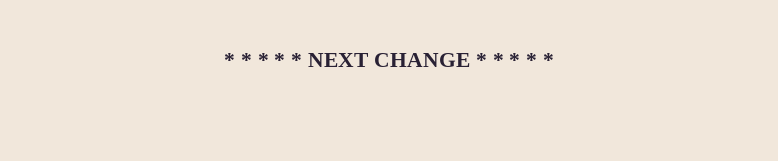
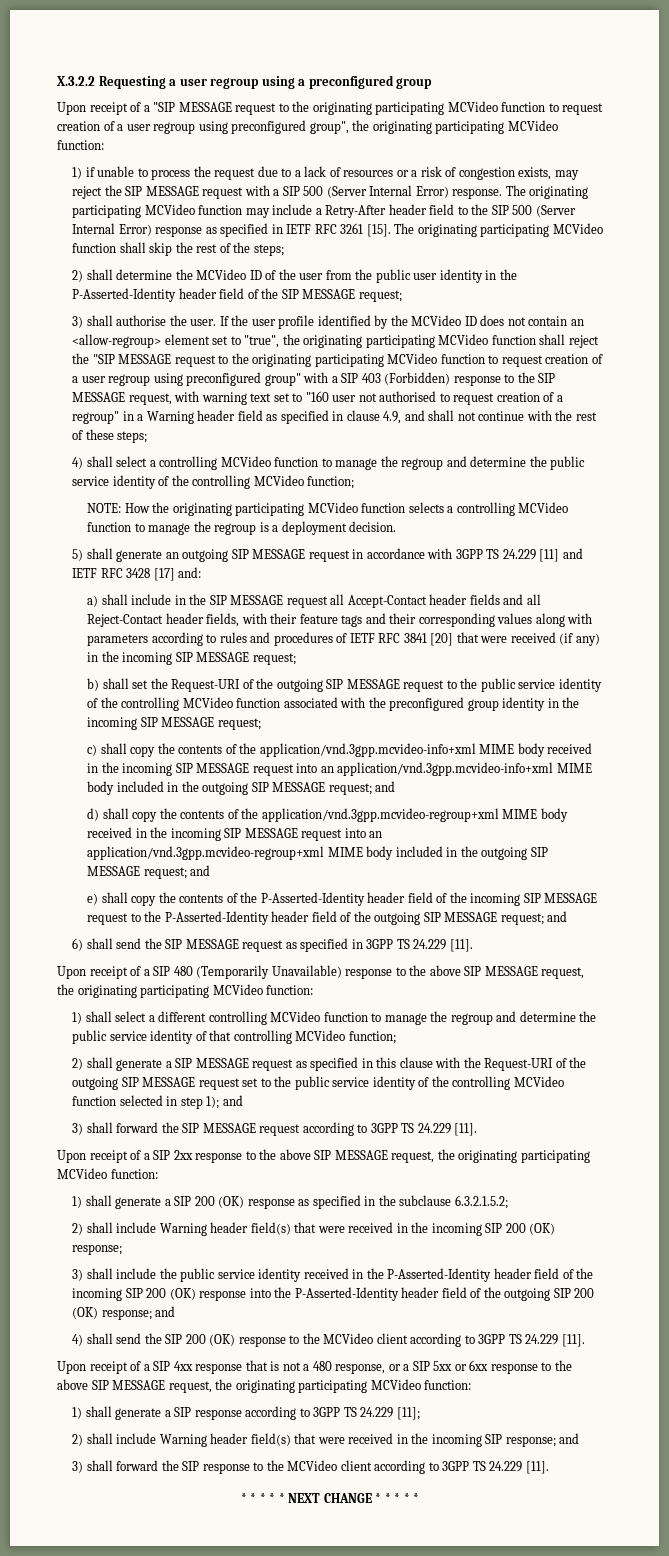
(224, 60) none -> [57,75,433,89] [57,101,604,115] [57,120,558,134] [57,140,104,150] [72,166,579,180] [72,185,589,199] [72,204,576,218] [72,223,603,237] [72,242,284,256] [72,269,517,283] [72,288,402,302] [72,315,584,329] [72,334,599,348] [72,353,603,367] [72,372,556,386] [72,391,563,405] [72,410,597,424] [72,429,148,443] [72,456,586,470] [72,475,355,489] [87,502,569,516] [87,521,397,535] [72,548,583,562] [72,567,202,581] [87,594,541,608] [87,613,593,627] [87,632,600,646] [87,651,296,665] [87,678,602,692] [87,697,580,711] [87,717,261,730] [87,743,593,757] [87,762,592,776] [87,781,396,795] [87,808,568,822] [87,827,383,841] [87,846,548,860] [87,865,211,879] [87,892,598,906] [87,911,568,925] [72,938,473,952] [57,965,585,979] [57,984,314,998] [72,1011,597,1025] [72,1030,396,1044] [72,1057,587,1071] [72,1076,564,1090] [72,1095,243,1109] [72,1122,478,1136] [57,1149,590,1163] [57,1168,158,1179] [72,1195,508,1209] [72,1222,556,1236] [72,1244,123,1255] [72,1268,594,1282] [72,1287,595,1301] [72,1306,176,1320] [72,1333,585,1347] [57,1360,572,1374] [57,1379,472,1393] [72,1406,420,1420] [72,1433,580,1447] [72,1460,549,1474] X.3.2.2 Requesting a user regroup using a preconfigured group // Upon receipt of a "SIP MESSAGE request to the originating participating MCVideo function to request creation of a user regroup using preconfigured group", the originating participating MCVideo function: // 1) if unable to process the request due to a lack of resources or a risk of congestion exists, may reject the SIP MESSAGE request with a SIP 500 (Server Internal Error) response. The originating participating MCVideo function may include a Retry-After header field to the SIP 500 (Server Internal Error) response as specified in IETF RFC 3261 [15]. The originating participating MCVideo function shall skip the rest of the steps; // 2) shall determine the MCVideo ID of the user from the public user identity in the P-Asserted-Identity header field of the SIP MESSAGE request; // 3) shall authorise the user. If the user profile identified by the MCVideo ID does not contain an <allow-regroup> element set to "true", the originating participating MCVideo function shall reject the "SIP MESSAGE request to the originating participating MCVideo function to request creation of a user regroup using preconfigured group" with a SIP 403 (Forbidden) response to the SIP MESSAGE request, with warning text set to "160 user not authorised to request creation of a regroup" in a Warning header field as specified in clause 4.9, and shall not continue with the rest of these steps; // 4) shall select a controlling MCVideo function to manage the regroup and determine the public service identity of the controlling MCVideo function; // NOTE: How the originating participating MCVideo function selects a controlling MCVideo function to manage the regroup is a deployment decision. // 5) shall generate an outgoing SIP MESSAGE request in accordance with 3GPP TS 24.229 [11] and IETF RFC 3428 [17] and: // a) shall include in the SIP MESSAGE request all Accept-Contact header fields and all Reject-Contact header fields, with their feature tags and their corresponding values along with parameters according to rules and procedures of IETF RFC 3841 [20] that were received (if any) in the incoming SIP MESSAGE request; // b) shall set the Request-URI of the outgoing SIP MESSAGE request to the public service identity of the controlling MCVideo function associated with the preconfigured group identity in the incoming SIP MESSAGE request; // c) shall copy the contents of the application/vnd.3gpp.mcvideo-info+xml MIME body received in the incoming SIP MESSAGE request into an application/vnd.3gpp.mcvideo-info+xml MIME body included in the outgoing SIP MESSAGE request; and // d) shall copy the contents of the application/vnd.3gpp.mcvideo-regroup+xml MIME body received in the incoming SIP MESSAGE request into an application/vnd.3gpp.mcvideo-regroup+xml MIME body included in the outgoing SIP MESSAGE request; and // e) shall copy the contents of the P-Asserted-Identity header field of the incoming SIP MESSAGE request to the P-Asserted-Identity header field of the outgoing SIP MESSAGE request; and // 6) shall send the SIP MESSAGE request as specified in 3GPP TS 24.229 [11]. // Upon receipt of a SIP 480 (Temporarily Unavailable) response to the above SIP MESSAGE request, the originating participating MCVideo function: // 1) shall select a different controlling MCVideo function to manage the regroup and determine the public service identity of that controlling MCVideo function; // 2) shall generate a SIP MESSAGE request as specified in this clause with the Request-URI of the outgoing SIP MESSAGE request set to the public service identity of the controlling MCVideo function selected in step 1); and // 3) shall forward the SIP MESSAGE request according to 3GPP TS 24.229 [11]. // Upon receipt of a SIP 2xx response to the above SIP MESSAGE request, the originating participating MCVideo function: // 1) shall generate a SIP 200 (OK) response as specified in the subclause 6.3.2.1.5.2; // 2) shall include Warning header field(s) that were received in the incoming SIP 200 (OK) response; // 3) shall include the public service identity received in the P-Asserted-Identity header field of the incoming SIP 200 (OK) response into the P-Asserted-Identity header field of the outgoing SIP 200 (OK) response; and // 4) shall send the SIP 200 (OK) response to the MCVideo client according to 3GPP TS 24.229 [11]. // Upon receipt of a SIP 4xx response that is not a 480 response, or a SIP 5xx or 6xx response to the above SIP MESSAGE request, the originating participating MCVideo function: // 1) shall generate a SIP response according to 3GPP TS 24.229 [11]; // 2) shall include Warning header field(s) that were received in the incoming SIP response; and // 3) shall forward the SIP response to the MCVideo client according to 3GPP TS 24.229 [11]. //

